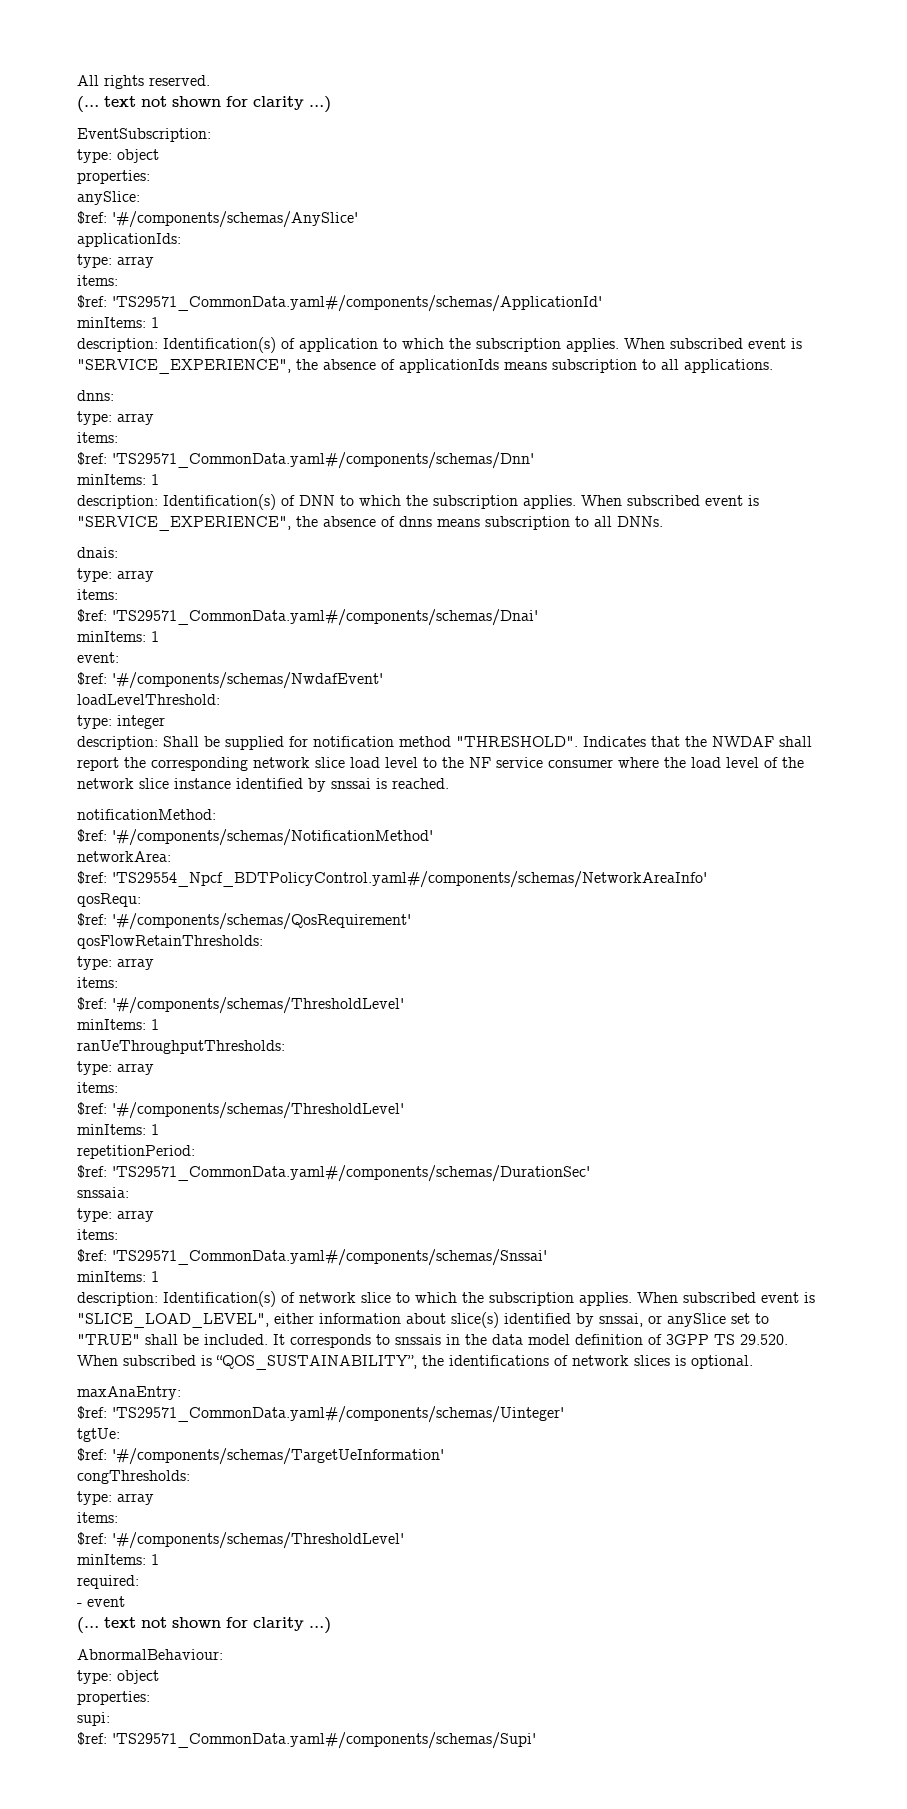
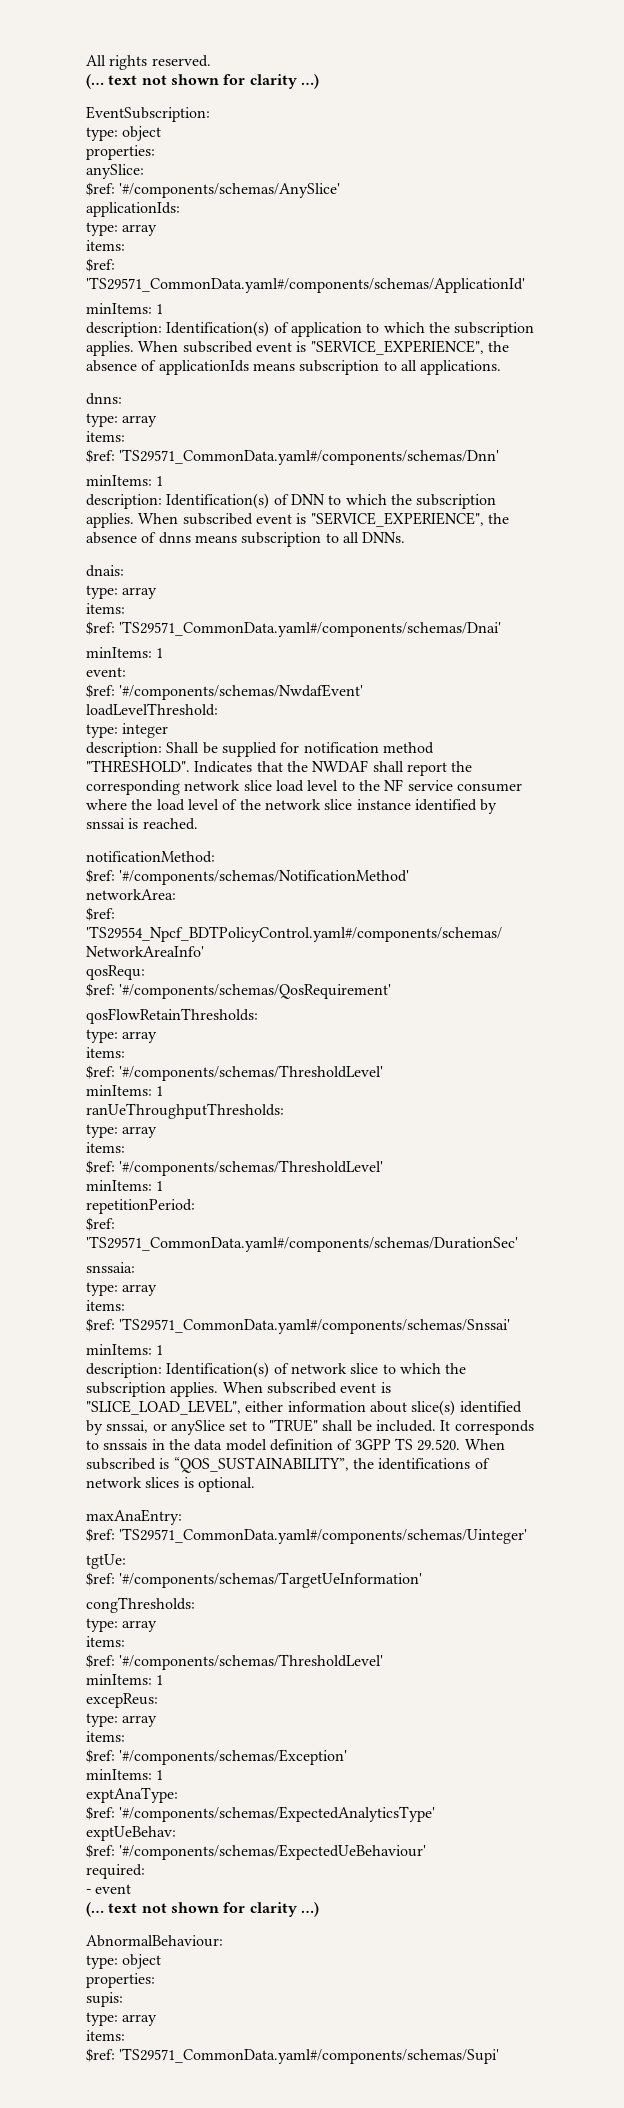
(159, 1559) none -> [86,1693,158,1708] [86,1713,158,1727] [86,1731,125,1742] [86,1749,348,1765] [86,1769,164,1780] [86,1787,178,1803] [86,1806,436,1822] [86,1826,176,1841] [86,1844,427,1860] // excepReus: // type: array // items: // $ref: '#/components/schemas/Exception' // minItems: 1 // exptAnaType: // $ref: '#/components/schemas/ExpectedAnalyticsType' // exptUeBehav: // $ref: '#/components/schemas/ExpectedUeBehaviour'
[77,1712,110,1726] supi: -> [86,1992,123,2007] [86,2012,158,2026] [86,2030,125,2041] supis: // type: array // items:

